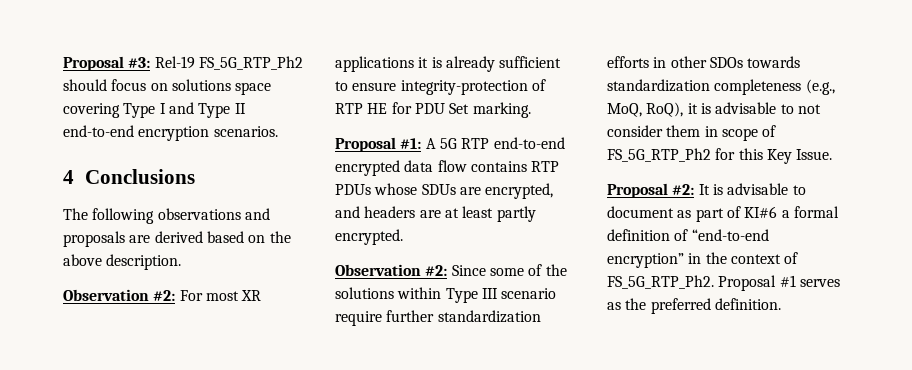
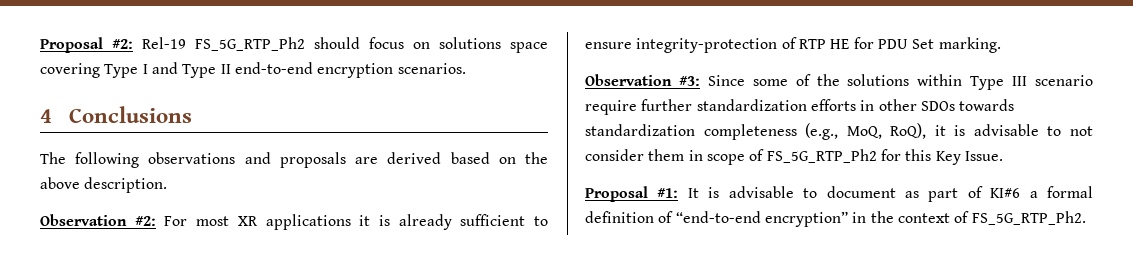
[63,56,151,71] Proposal #3: -> [40,37,133,53] Proposal #2:
[335,137,565,152] [335,160,560,176] [335,183,554,199] [335,206,536,222] [335,229,403,245] [335,264,448,276] // Proposal #1: A 5G RTP end-to-end encrypted data flow contains RTP PDUs whose SDUs are encrypted, and headers are at least partly encrypted. // Observation #2: -> [585,74,700,86] // Observation #3:
[672,184,695,195] #2: -> [657,188,679,198] #1:
[718,275,840,291] [607,298,781,314] Proposal #1 serves as the preferred definition. -> (1086, 218) none

